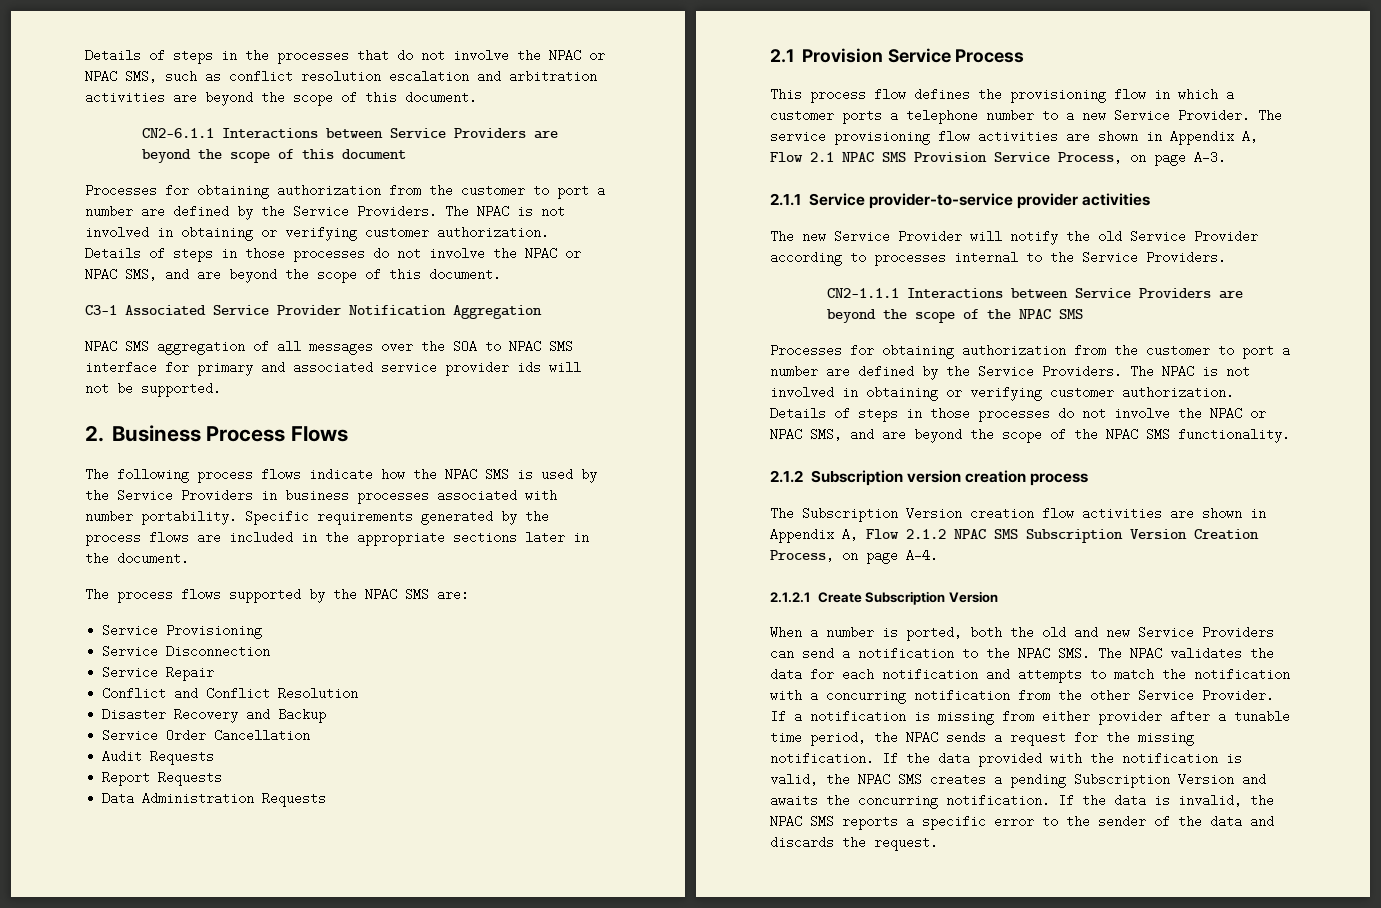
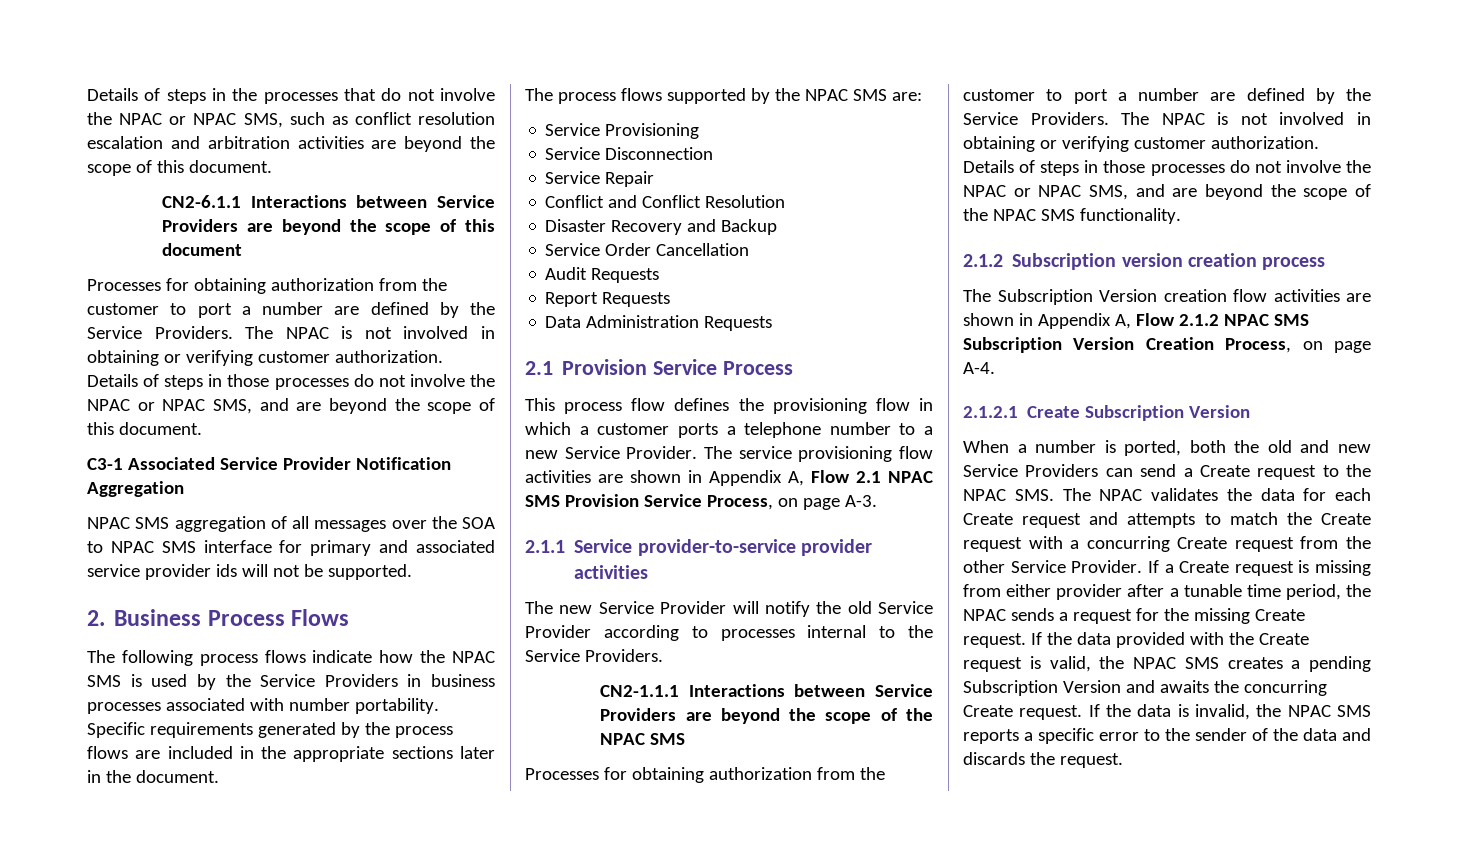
[858,647,954,660] notification -> [1199,465,1317,480] Create request
[882,668,978,681] notification -> [963,513,1082,528] Create request
[1194,668,1290,681] notification -> [1321,513,1371,525] [963,537,1022,552] Create request
[914,689,1010,702] notification -> [1177,537,1294,552] Create request
[810,710,906,723] notification -> [1179,561,1294,576] Create request
[770,752,874,765] notification. -> [1254,609,1305,621] [963,633,1026,648] Create request.
[1122,752,1218,765] notification -> [1258,633,1309,645] [963,657,1022,672] Create request
[946,794,1050,807] notification. -> [963,705,1083,720] Create request.

